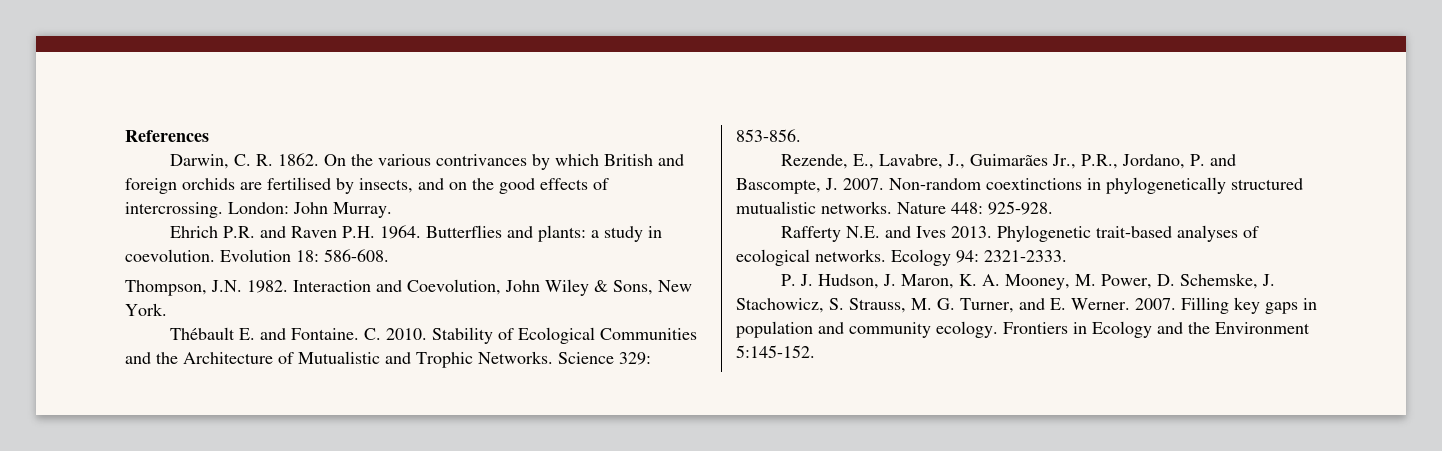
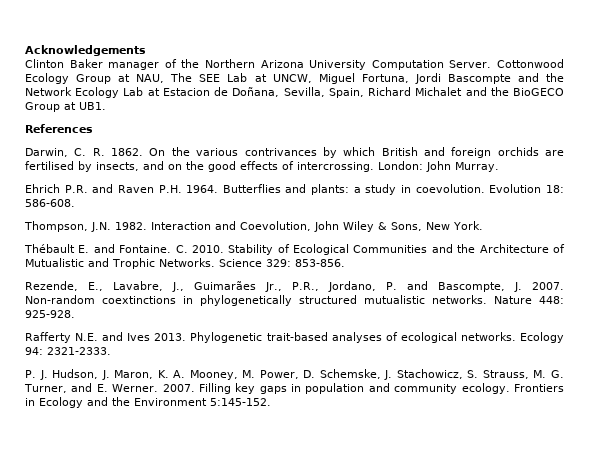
(125, 136) none -> [25,45,146,56] [25,59,564,70] [25,73,564,84] [25,87,564,98] [25,102,106,112] Acknowledgements // Clinton Baker manager of the Northern Arizona University Computation Server. Cottonwood Ecology Group at NAU, The SEE Lab at UNCW, Miguel Fortuna, Jordi Bascompte and the Network Ecology Lab at Estacion de Doñana, Sevilla, Spain, Richard Michalet and the BioGECO Group at UB1. //

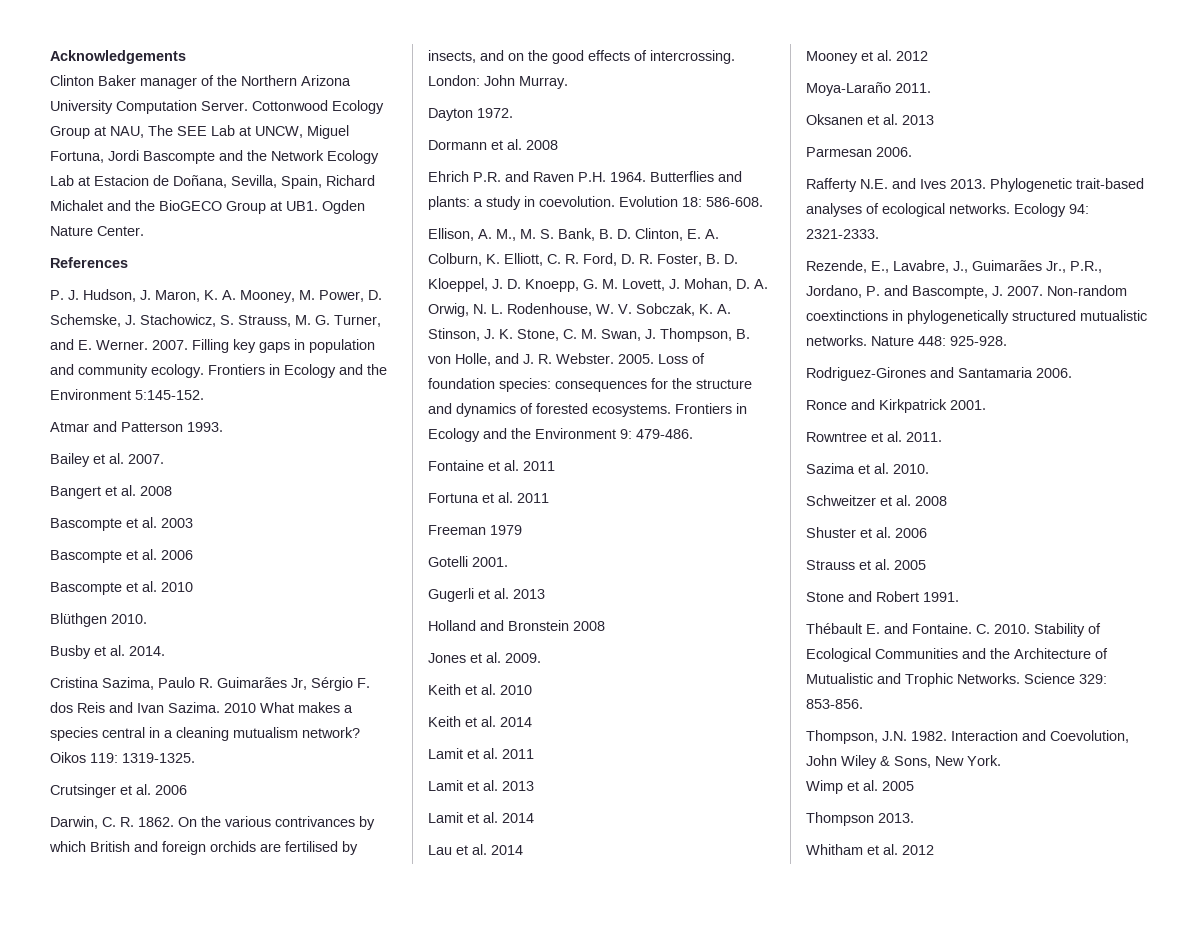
[25,124,93,133] [25,147,564,158] [25,161,499,172] [25,184,564,195] [25,199,75,207] [24,221,483,232] [24,244,565,255] [25,258,345,269] [25,281,565,292] [25,295,564,306] [25,310,75,318] [25,332,564,343] [25,347,111,355] // References // Darwin, C. R. 1862. On the various contrivances by which British and foreign orchids are fertilised by insects, and on the good effects of intercrossing. London: John Murray. // Ehrich P.R. and Raven P.H. 1964. Butterflies and plants: a study in coevolution. Evolution 18: 586-608. // Thompson, J.N. 1982. Interaction and Coevolution, John Wiley & Sons, New York. // Thébault E. and Fontaine. C. 2010. Stability of Ecological Communities and the Architecture of Mutualistic and Trophic Networks. Science 329: 853-856. // Rezende, E., Lavabre, J., Guimarães Jr., P.R., Jordano, P. and Bascompte, J. 2007. Non-random coextinctions in phylogenetically structured mutualistic networks. Nature 448: 925-928. // Rafferty N.E. and Ives 2013. Phylogenetic trait-based analyses of ecological networks. Ecology 94: 2321-2333. -> [322,200,365,214] [50,226,144,236] [50,257,128,268] Ogden Nature Center. // References
(271, 402) none -> [50,421,223,432] [50,453,164,467] [50,485,172,499] [50,517,193,531] [50,549,193,563] [50,581,193,595] [50,613,147,627] [50,645,165,659] [50,677,370,691] [50,702,353,713] [50,727,360,741] [50,752,195,763] [50,784,187,798] [50,816,375,830] [49,841,358,855] [428,50,735,64] [428,75,568,89] [428,108,513,121] [428,139,558,150] [428,171,742,182] [428,196,763,210] [428,228,719,241] [428,253,738,266] [428,278,768,292] [428,303,731,317] [428,328,750,342] [428,353,705,366] [428,378,752,392] [428,403,747,417] [428,428,693,442] [428,460,555,471] [428,492,549,503] [428,525,522,535] [428,556,508,567] [428,588,545,602] [428,620,605,631] [428,652,541,663] [428,684,532,695] [428,716,532,727] [428,748,534,759] [428,780,534,791] [428,812,534,823] [428,844,523,855] [806,50,928,64] [806,82,931,96] [806,114,934,125] [806,147,912,157] [806,178,1144,192] [806,203,1089,217] [806,229,879,239] [806,260,1102,273] [806,285,1127,299] [806,310,1147,324] [806,335,1007,346] [806,367,1072,381] [806,399,986,413] [806,431,942,442] [806,463,929,474] [806,495,947,506] [806,527,927,538] [806,559,926,570] [806,591,959,602] [806,623,1101,637] [806,648,1108,662] [806,673,1107,687] [806,699,863,709] [806,730,1129,744] [806,755,1001,769] [806,780,914,794] [806,812,914,826] [806,844,934,855] // Atmar and Patterson 1993. // Bailey et al. 2007. // Bangert et al. 2008 // Bascompte et al. 2003 // Bascompte et al. 2006 // Bascompte et al. 2010 // Blüthgen 2010. // Busby et al. 2014. // Cristina Sazima, Paulo R. Guimarães Jr, Sérgio F. dos Reis and Ivan Sazima. 2010 What makes a species central in a cleaning mutualism network? Oikos 119: 1319-1325. // Crutsinger et al. 2006 // Darwin, C. R. 1862. On the various contrivances by which British and foreign orchids are fertilised by insects, and on the good effects of intercrossing. London: John Murray. // Dayton 1972. // Dormann et al. 2008 // Ehrich P.R. and Raven P.H. 1964. Butterflies and plants: a study in coevolution. Evolution 18: 586-608. // Ellison, A. M., M. S. Bank, B. D. Clinton, E. A. Colburn, K. Elliott, C. R. Ford, D. R. Foster, B. D. Kloeppel, J. D. Knoepp, G. M. Lovett, J. Mohan, D. A. Orwig, N. L. Rodenhouse, W. V. Sobczak, K. A. Stinson, J. K. Stone, C. M. Swan, J. Thompson, B. von Holle, and J. R. Webster. 2005. Loss of foundation species: consequences for the structure and dynamics of forested ecosystems. Frontiers in Ecology and the Environment 9: 479-486. // Fontaine et al. 2011 // Fortuna et al. 2011 // Freeman 1979 // Gotelli 2001. // Gugerli et al. 2013 // Holland and Bronstein 2008 // Jones et al. 2009. // Keith et al. 2010 // Keith et al. 2014 // Lamit et al. 2011 // Lamit et al. 2013 // Lamit et al. 2014 // Lau et al. 2014 // Mooney et al. 2012 // Moya-Laraño 2011. // Oksanen et al. 2013 // Parmesan 2006. // Rafferty N.E. and Ives 2013. Phylogenetic trait-based analyses of ecological networks. Ecology 94: 2321-2333. // Rezende, E., Lavabre, J., Guimarães Jr., P.R., Jordano, P. and Bascompte, J. 2007. Non-random coextinctions in phylogenetically structured mutualistic networks. Nature 448: 925-928. // Rodriguez-Girones and Santamaria 2006. // Ronce and Kirkpatrick 2001. // Rowntree et al. 2011. // Sazima et al. 2010. // Schweitzer et al. 2008 // Shuster et al. 2006 // Strauss et al. 2005 // Stone and Robert 1991. // Thébault E. and Fontaine. C. 2010. Stability of Ecological Communities and the Architecture of Mutualistic and Trophic Networks. Science 329: 853-856. // Thompson, J.N. 1982. Interaction and Coevolution, John Wiley & Sons, New York. // Wimp et al. 2005 // Thompson 2013. // Whitham et al. 2012

